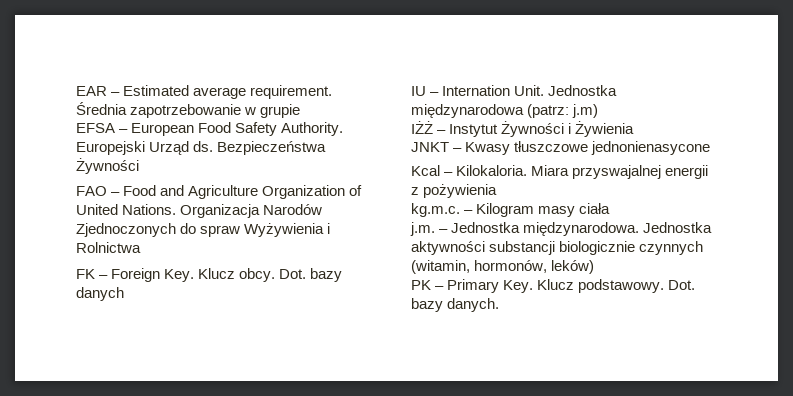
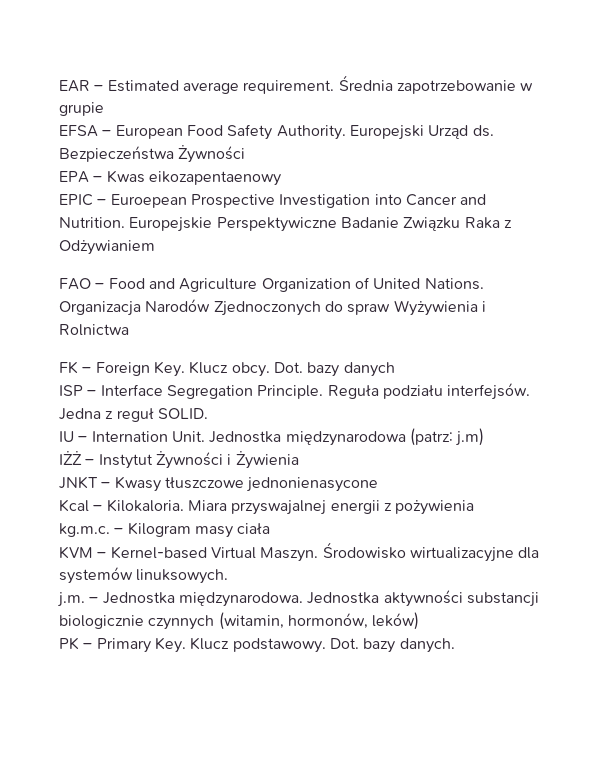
(139, 166) none -> [59,170,281,186] [59,194,487,208] [59,217,512,232] [59,240,155,255] // EPA – Kwas eikozapentaenowy // EPIC – Euroepean Prospective Investigation into Cancer and Nutrition. Europejskie Perspektywiczne Badanie Związku Raka z Odżywianiem
(124, 294) none -> [59,383,531,400] [59,408,208,422] // ISP – Interface Segregation Principle. Reguła podziału interfejsów. Jedna z reguł SOLID.
(611, 208) none -> [59,542,540,562] [59,567,229,584] // KVM – Kernel-based Virtual Maszyn. Środowisko wirtualizacyjne dla systemów linuksowych.

